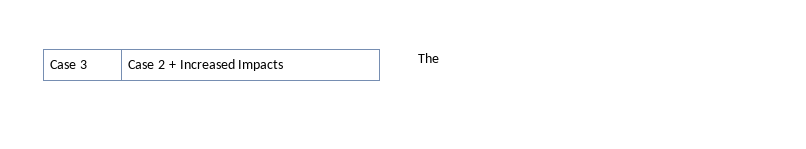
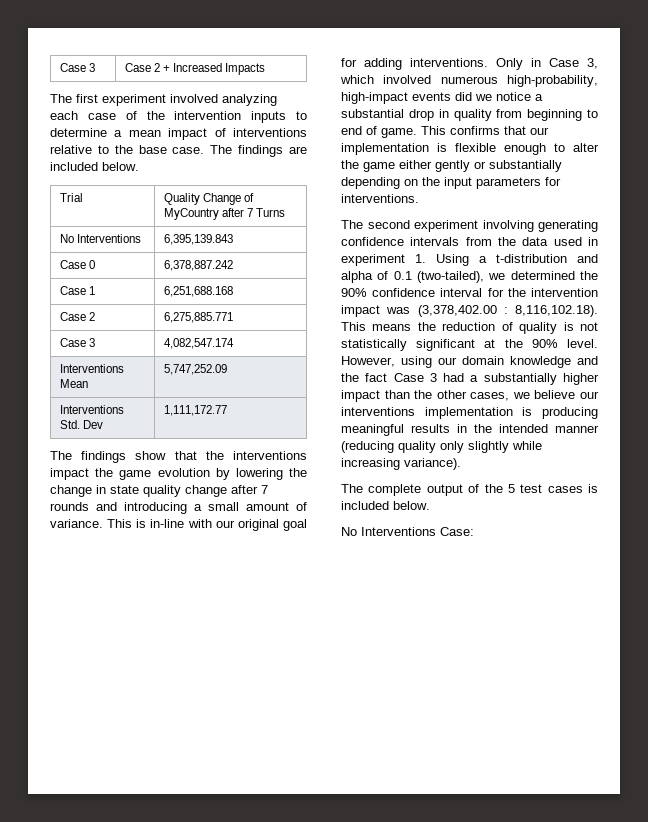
(439, 58) none -> [76,94,277,106] [50,111,307,123] [50,128,307,140] [50,145,307,157] [50,162,139,171] [59,193,83,202] [163,193,254,205] [163,208,285,220] [59,234,141,243] [163,234,233,245] [59,260,95,269] [163,260,233,271] [59,286,95,295] [163,286,233,297] [59,312,95,321] [163,312,233,323] [59,338,95,347] [163,338,234,349] [59,364,124,373] [59,379,88,388] [163,364,227,375] [59,405,124,414] [59,420,103,429] [163,405,227,416] [50,451,307,463] [50,468,307,480] [50,485,268,497] [50,502,307,514] [50,519,307,531] [341,58,598,70] [340,75,598,87] [341,92,543,104] [341,109,598,121] [341,126,549,138] [341,143,599,155] [341,160,562,172] [341,177,561,189] [341,194,419,203] [341,220,598,232] [341,237,598,246] [341,254,598,266] [341,271,598,283] [341,288,598,297] [341,305,598,317] [341,322,598,334] [341,339,598,351] [341,356,598,368] [341,373,599,385] [341,390,599,402] [341,407,598,419] [341,424,599,436] [341,441,542,453] [341,458,461,470] [341,484,598,496] [341,501,430,510] [341,527,474,536] first experiment involved analyzing each case of the intervention inputs to determine a mean impact of interventions relative to the base case. The findings are included below. // Trial | Quality Change of MyCountry after 7 Turns // No Interventions | 6,395,139.843 // Case 0 | 6,378,887.242 // Case 1 | 6,251,688.168 // Case 2 | 6,275,885.771 // Case 3 | 4,082,547.174 // Interventions Mean | 5,747,252.09 // Interventions Std. Dev | 1,111,172.77 // The findings show that the interventions impact the game evolution by lowering the change in state quality change after 7 rounds and introducing a small amount of variance. This is in-line with our original goal for adding interventions. Only in Case 3, which involved numerous high-probability, high-impact events did we notice a substantial drop in quality from beginning to end of game. This confirms that our implementation is flexible enough to alter the game either gently or substantially depending on the input parameters for interventions. // The second experiment involving generating confidence intervals from the data used in experiment 1. Using a t-distribution and alpha of 0.1 (two-tailed), we determined the 90% confidence interval for the intervention impact was (3,378,402.00 : 8,116,102.18). This means the reduction of quality is not statistically significant at the 90% level. However, using our domain knowledge and the fact Case 3 had a substantially higher impact than the other cases, we believe our interventions implementation is producing meaningful results in the intended manner (reducing quality only slightly while increasing variance). // The complete output of the 5 test cases is included below. // No Interventions Case:

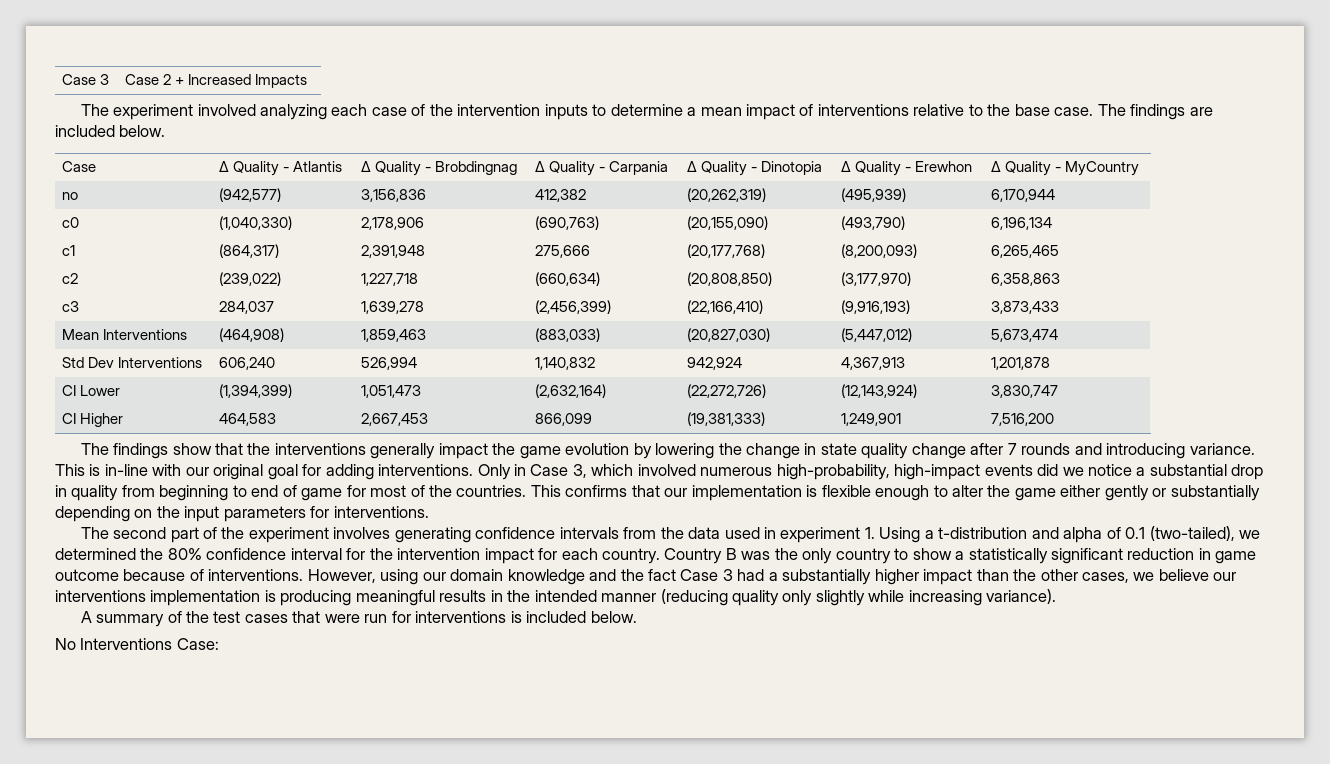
[76,94,98,103] first -> (109, 110) none
[59,193,83,202] [163,193,254,205] [163,208,285,220] [59,234,141,243] [163,234,233,245] [59,260,95,269] [163,260,233,271] [59,286,95,295] [163,286,233,297] [59,312,95,321] [163,312,233,323] [59,338,95,347] [163,338,234,349] [59,364,124,373] [59,379,88,388] [163,364,227,375] [59,405,124,414] [59,420,103,429] [163,405,227,416] Trial | Quality Change of MyCountry after 7 Turns // No Interventions | 6,395,139.843 // Case 0 | 6,378,887.242 // Case 1 | 6,251,688.168 // Case 2 | 6,275,885.771 // Case 3 | 4,082,547.174 // Interventions Mean | 5,747,252.09 // Interventions Std. Dev | 1,111,172.77 -> [61,161,96,172] [218,161,343,176] [360,161,518,176] [534,161,669,176] [686,161,823,176] [840,161,973,176] [990,161,1140,176] [61,192,78,200] [218,188,281,202] [360,189,426,202] [534,189,586,202] [686,188,766,202] [840,188,906,202] [990,189,1055,202] [61,217,79,228] [218,216,292,230] [360,217,424,230] [534,216,599,230] [686,216,768,230] [840,216,905,230] [990,217,1052,230] [61,245,75,256] [218,244,279,258] [360,245,425,258] [534,245,590,258] [686,244,765,258] [840,244,917,258] [990,245,1059,258] [61,273,78,284] [218,272,281,286] [360,273,418,286] [534,272,600,286] [686,272,772,286] [840,272,911,286] [990,273,1060,286] [61,301,79,312] [218,301,274,314] [360,301,424,314] [534,300,611,314] [686,300,763,314] [840,300,910,314] [990,301,1059,314] [61,329,188,340] [218,328,284,342] [360,329,426,342] [534,328,600,342] [686,328,770,342] [840,328,912,342] [990,329,1058,342] [61,357,203,368] [218,357,275,370] [360,357,417,370] [534,357,595,370] [686,357,742,370] [840,357,905,370] [990,357,1050,370] [61,385,121,396] [218,384,292,398] [360,385,421,398] [534,384,606,398] [686,384,766,398] [840,384,917,398] [990,385,1058,398] [61,413,124,427] [218,413,276,426] [360,413,428,426] [534,413,592,426] [686,412,765,426] [840,413,901,426] [990,413,1054,426] Case | Δ Quality - Atlantis | Δ Quality - Brobdingnag | Δ Quality - Carpania | Δ Quality - Dinotopia | Δ Quality - Erewhon | Δ Quality - MyCountry // no | (942,577) | 3,156,836 | 412,382 | (20,262,319) | (495,939) | 6,170,944 // c0 | (1,040,330) | 2,178,906 | (690,763) | (20,155,090) | (493,790) | 6,196,134 // c1 | (864,317) | 2,391,948 | 275,666 | (20,177,768) | (8,200,093) | 6,265,465 // c2 | (239,022) | 1,227,718 | (660,634) | (20,808,850) | (3,177,970) | 6,358,863 // c3 | 284,037 | 1,639,278 | (2,456,399) | (22,166,410) | (9,916,193) | 3,873,433 // Mean Interventions | (464,908) | 1,859,463 | (883,033) | (20,827,030) | (5,447,012) | 5,673,474 // Std Dev Interventions | 606,240 | 526,994 | 1,140,832 | 942,924 | 4,367,913 | 1,201,878 // CI Lower | (1,394,399) | 1,051,473 | (2,632,164) | (22,272,726) | (12,143,924) | 3,830,747 // CI Higher | 464,583 | 2,667,453 | 866,099 | (19,381,333) | 1,249,901 | 7,516,200
(307, 455) none -> [370,443,436,459] generally
[194,502,307,511] a small amount of -> (1186, 451) none
[381,128,417,138] game. -> [301,485,527,501] game for most of the countries.
[414,220,534,232] experiment involving -> [170,527,391,543] part of the experiment involves
[341,288,367,297] 90% -> [167,548,202,560] 80%
[386,305,598,317] [341,322,598,334] [341,339,598,351] was (3,378,402.00 : 8,116,102.18). This means the reduction of quality is not statistically significant at the 90% level. -> [538,548,1257,564] [55,569,304,581] for each country. Country B was the only country to show a statistically significant reduction in game outcome because of interventions.
[341,484,515,496] The complete output of the 5 -> [80,611,209,627] A summary of the
(583, 489) none -> [292,611,507,623] that were run for interventions

